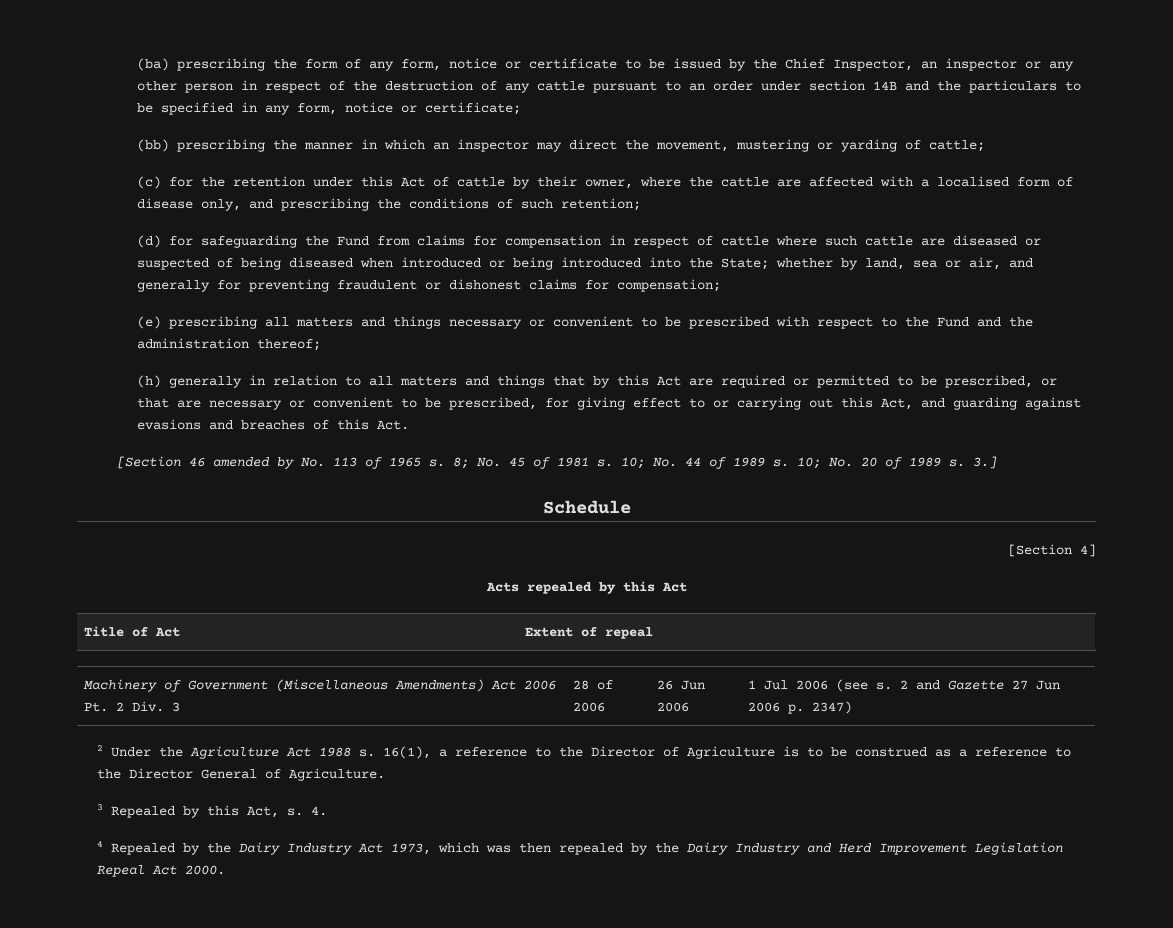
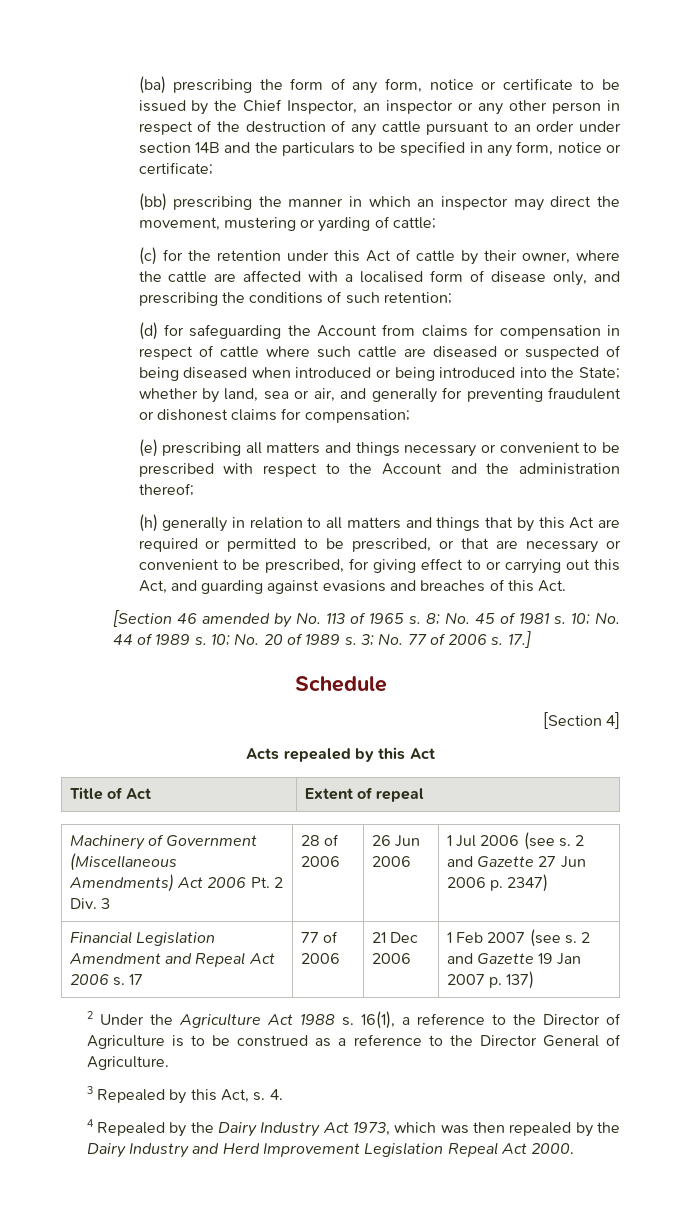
[336,236,369,246] Fund -> [317,325,378,337] Account
[936,317,969,327] Fund -> [381,463,442,475] Account
[972,456,997,469] 3.] -> [360,631,531,648] 3; No. 77 of 2006 s. 17.]
(853, 707) none -> [69,931,216,946] [68,952,275,967] [69,974,144,986] [300,931,339,943] [300,953,340,964] [371,932,419,943] [371,953,411,964] [446,929,591,947] [446,953,581,965] [446,971,535,989] // Financial Legislation Amendment and Repeal Act 2006 s. 17 | 77 of 2006 | 21 Dec 2006 | 1 Feb 2007 (see s. 2 and Gazette 19 Jan 2007 p. 137)

